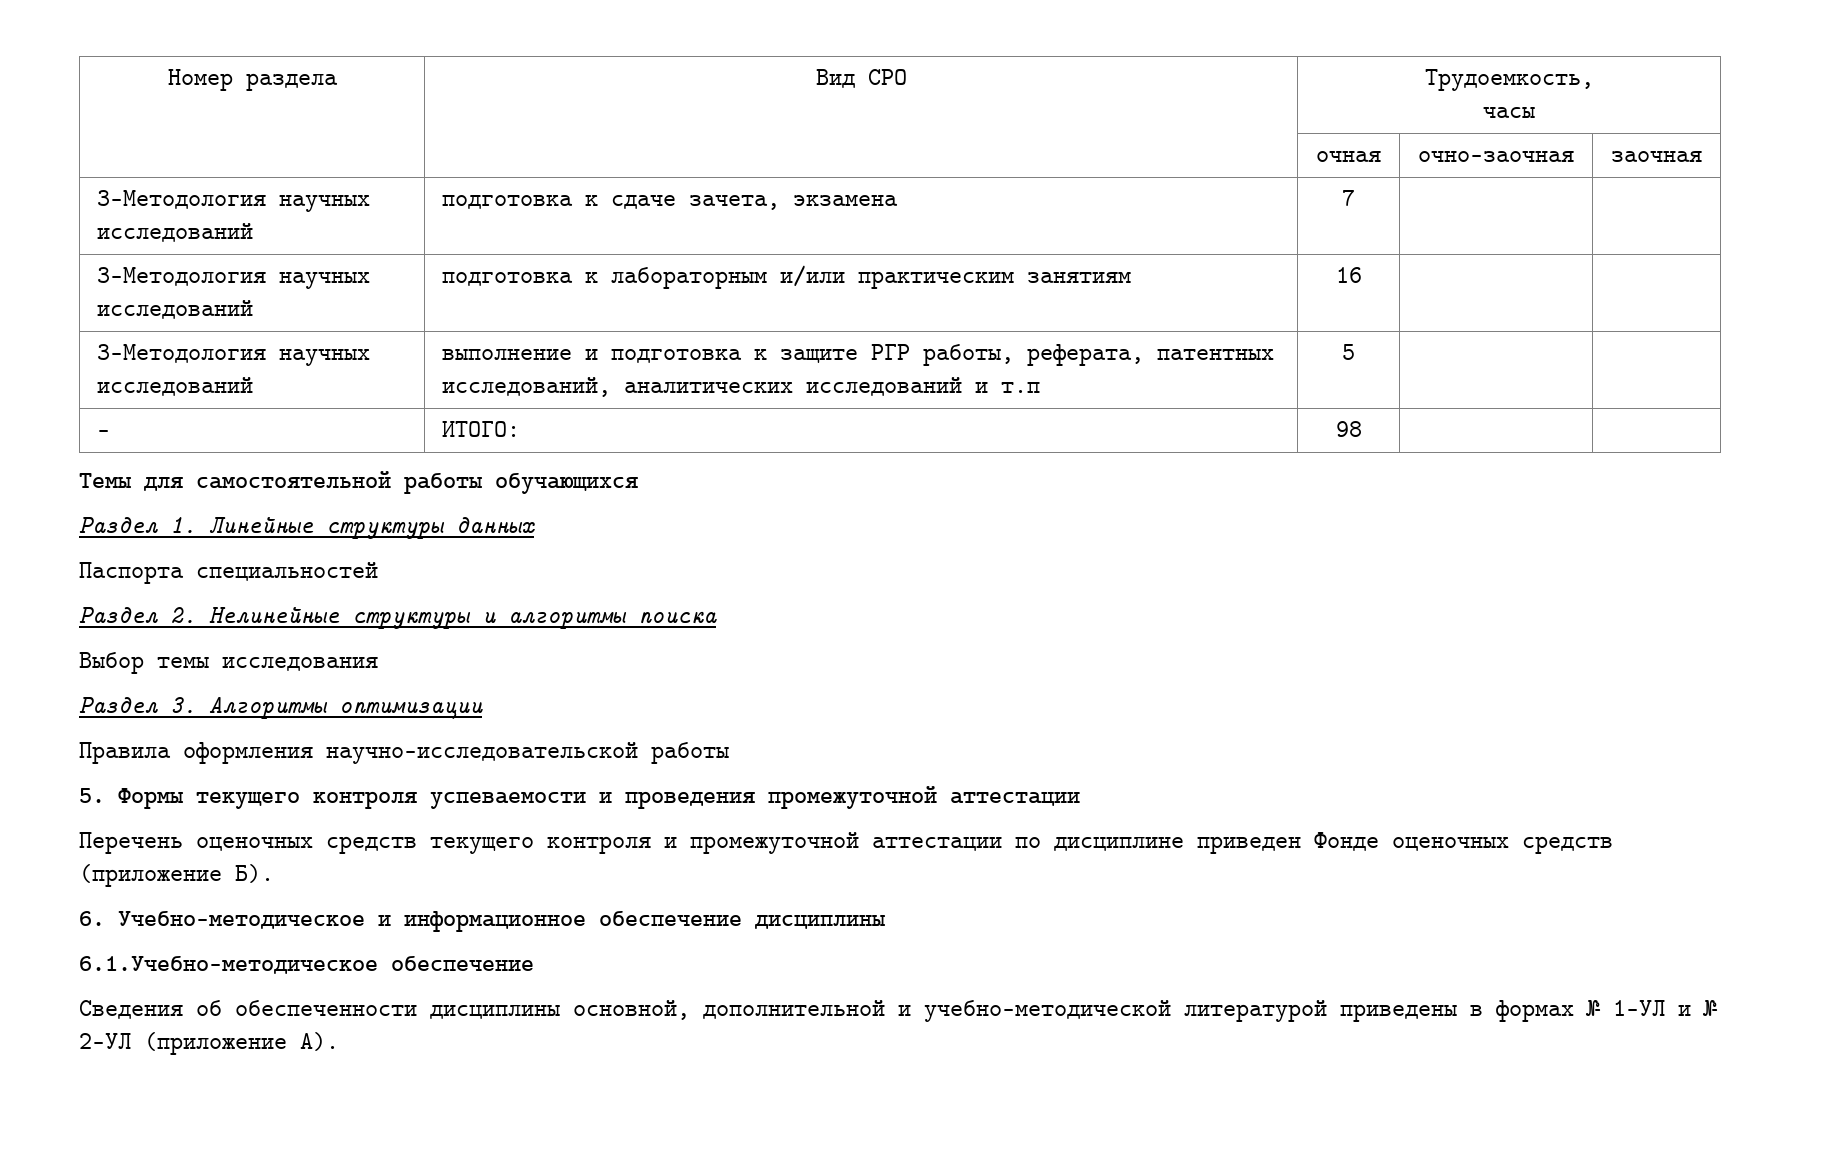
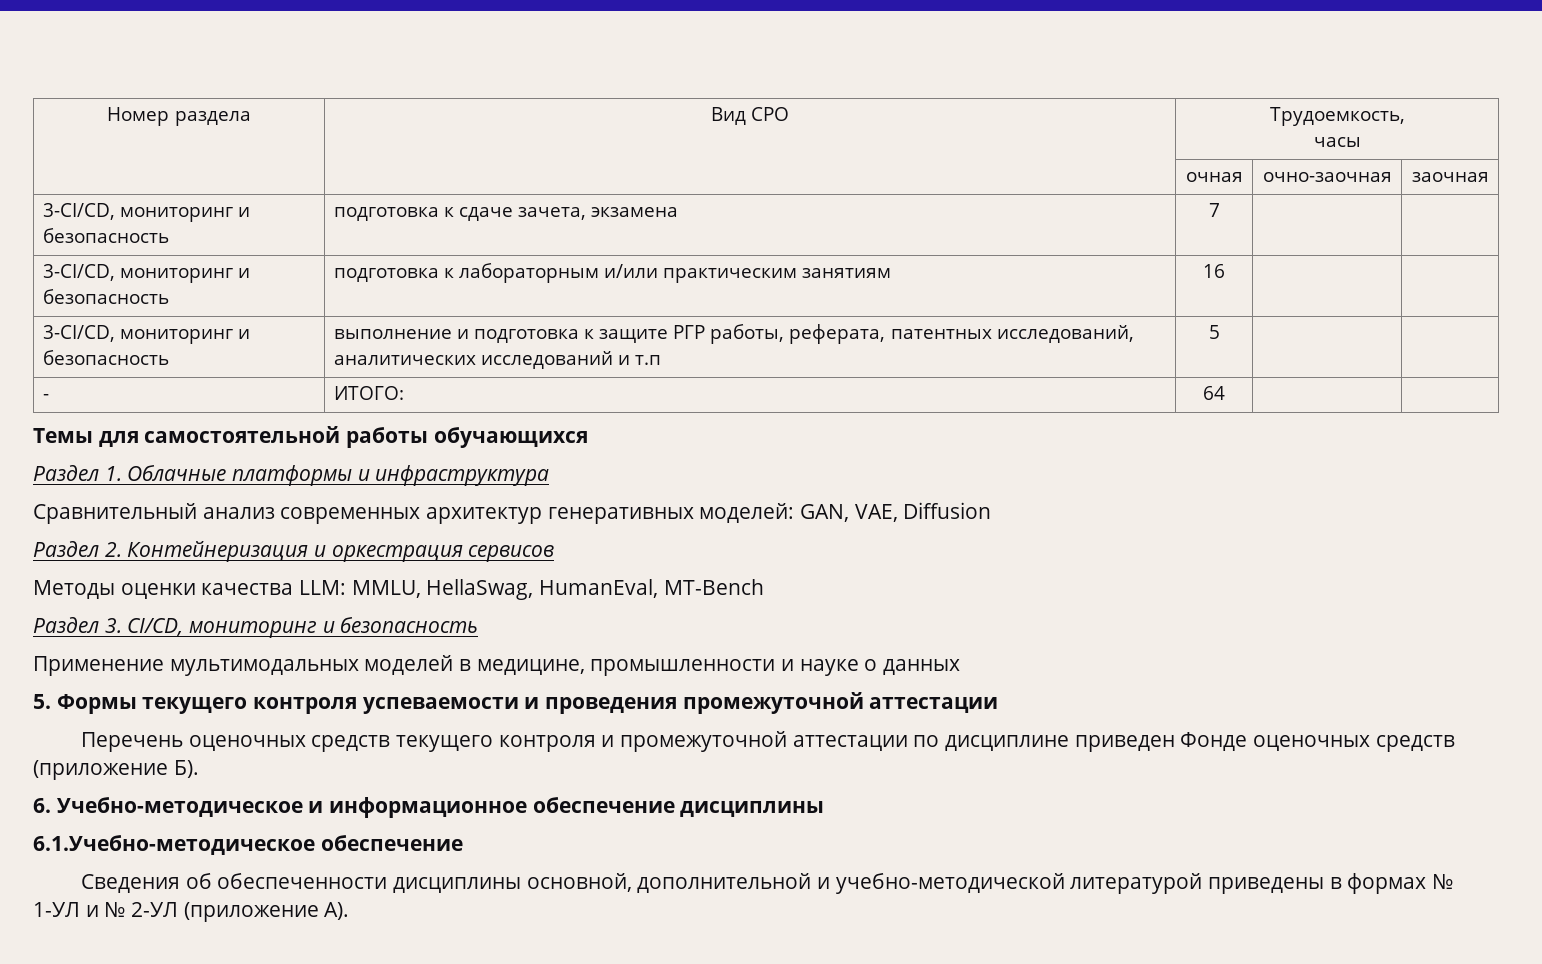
[97,190,371,212] [97,223,254,242] 3-Методология научных исследований -> [42,203,250,222] [42,228,169,243] 3-CI/CD, мониторинг и безопасность
[97,267,371,289] [97,300,254,319] 3-Методология научных исследований -> [42,264,250,283] [42,289,169,304] 3-CI/CD, мониторинг и безопасность
[97,344,371,366] [97,377,254,396] 3-Методология научных исследований -> [42,325,250,344] [42,350,169,365] 3-CI/CD, мониторинг и безопасность
[1335,421,1362,437] 98 -> [1203,386,1225,400] 64
[209,517,535,539] [79,562,378,584] [79,607,717,629] [79,652,378,674] [79,697,483,719] [79,742,729,764] Линейные структуры данных // Паспорта специальностей // Раздел 2. Нелинейные структуры и алгоритмы поиска // Выбор темы исследования // Раздел 3. Алгоритмы оптимизации // Правила оформления научно-исследовательской работы -> [127,465,550,486] [33,502,992,524] [33,541,555,562] [33,579,764,600] [33,617,479,638] [33,655,961,676] Облачные платформы и инфраструктура // Сравнительный анализ современных архитектур генеративных моделей: GAN, VAE, Diffusion // Раздел 2. Контейнеризация и оркестрация сервисов // Методы оценки качества LLM: MMLU, HellaSwag, HumanEval, MT-Bench // Раздел 3. CI/CD, мониторинг и безопасность // Применение мультимодальных моделей в медицине, промышленности и науке о данных

